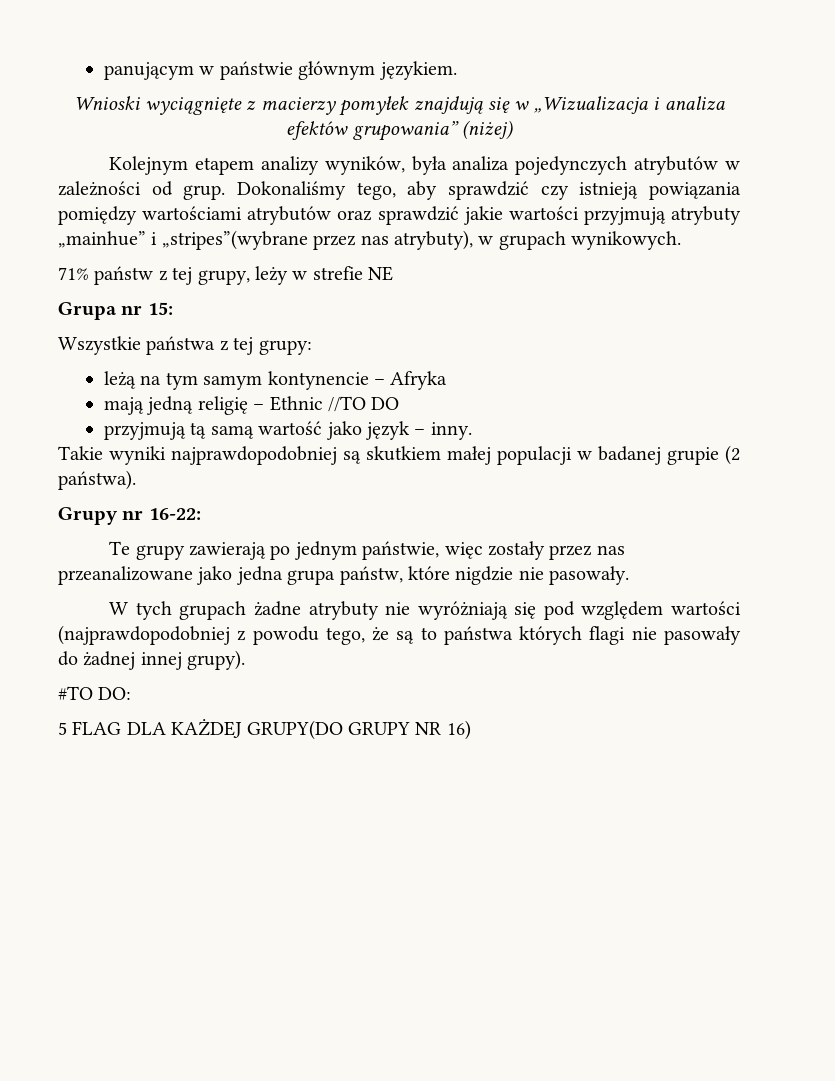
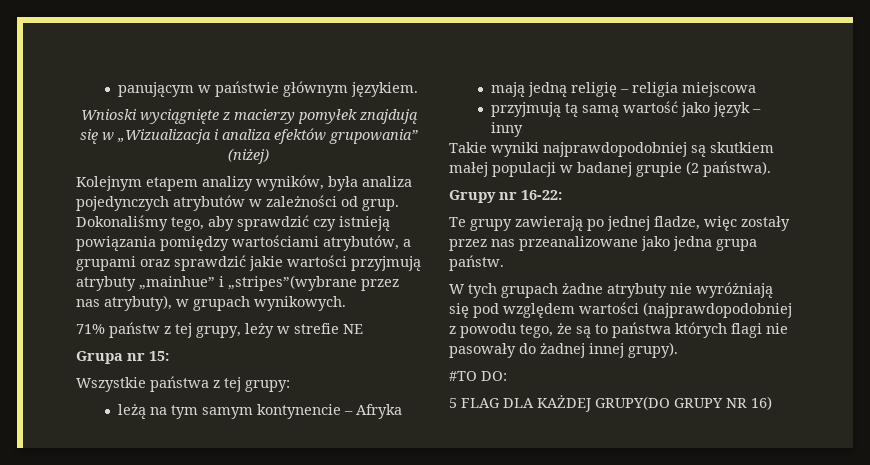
[247,206,332,225] atrybutów -> [323,235,411,251] [76,256,136,271] atrybutów, a grupami
[269,396,400,412] Ethnic //TO DO -> [631,82,756,97] religia miejscowa
[430,422,472,440] inny. -> [490,122,523,137] inny
[294,541,440,560] jednym państwie, -> [607,216,700,231] jednej fladze,
[339,566,630,585] państw, które nigdzie nie pasowały. -> [449,255,504,271] państw.

